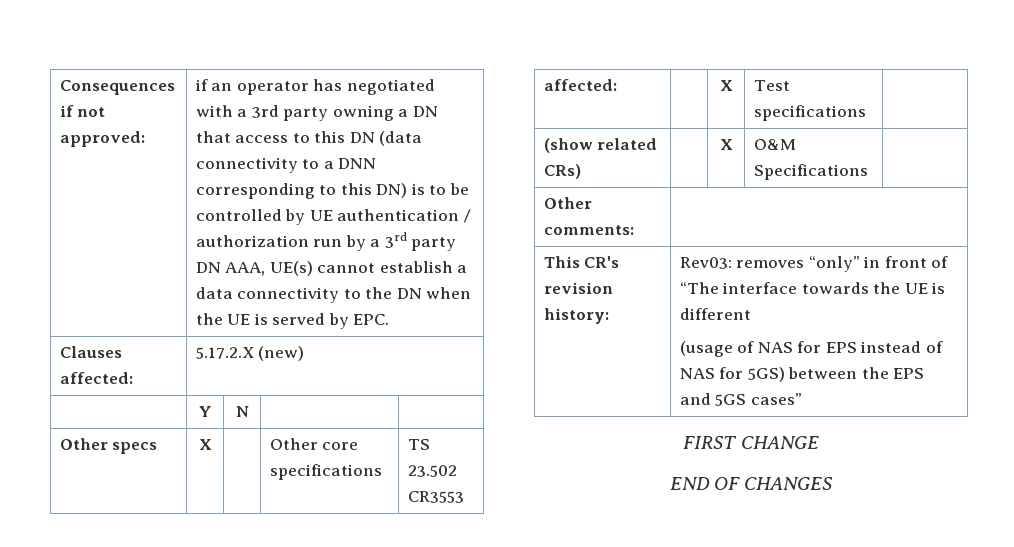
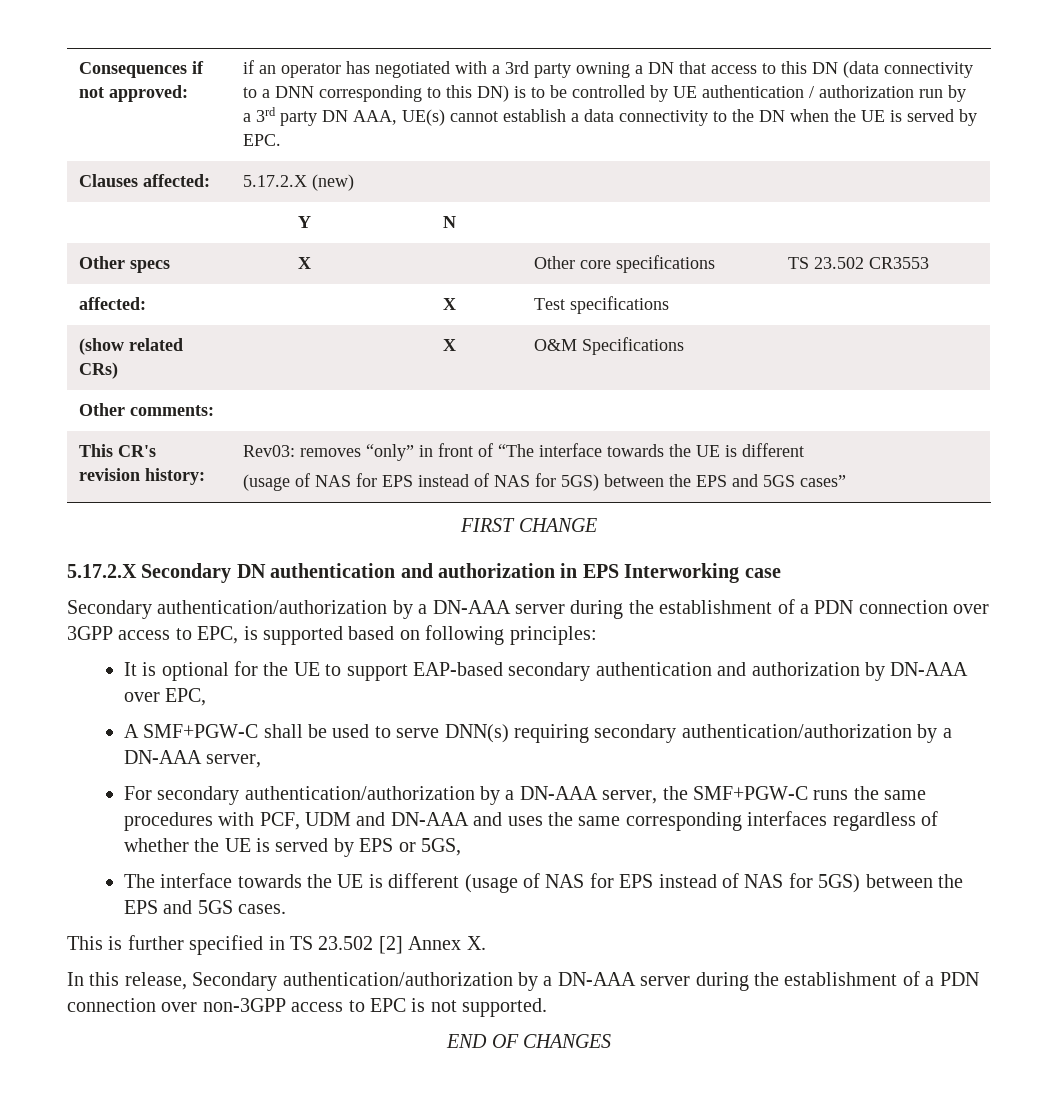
(819, 442) none -> [67,563,781,583] [67,599,990,619] [67,625,597,645] [123,661,969,681] [123,688,207,706] [123,724,952,743] [123,750,262,768] [123,786,927,805] [123,811,938,831] [123,838,461,857] [123,873,963,893] [123,900,286,914] [67,935,486,955] [67,971,979,991] [67,998,548,1017] // 5.17.2.X Secondary DN authentication and authorization in EPS Interworking case // Secondary authentication/authorization by a DN-AAA server during the establishment of a PDN connection over 3GPP access to EPC, is supported based on following principles: // It is optional for the UE to support EAP-based secondary authentication and authorization by DN-AAA over EPC, // A SMF+PGW-C shall be used to serve DNN(s) requiring secondary authentication/authorization by a DN-AAA server, // For secondary authentication/authorization by a DN-AAA server, the SMF+PGW-C runs the same procedures with PCF, UDM and DN-AAA and uses the same corresponding interfaces regardless of whether the UE is served by EPS or 5GS, // The interface towards the UE is different (usage of NAS for EPS instead of NAS for 5GS) between the EPS and 5GS cases. // This is further specified in TS 23.502 [2] Annex X. // In this release, Secondary authentication/authorization by a DN-AAA server during the establishment of a PDN connection over non-3GPP access to EPC is not supported.

